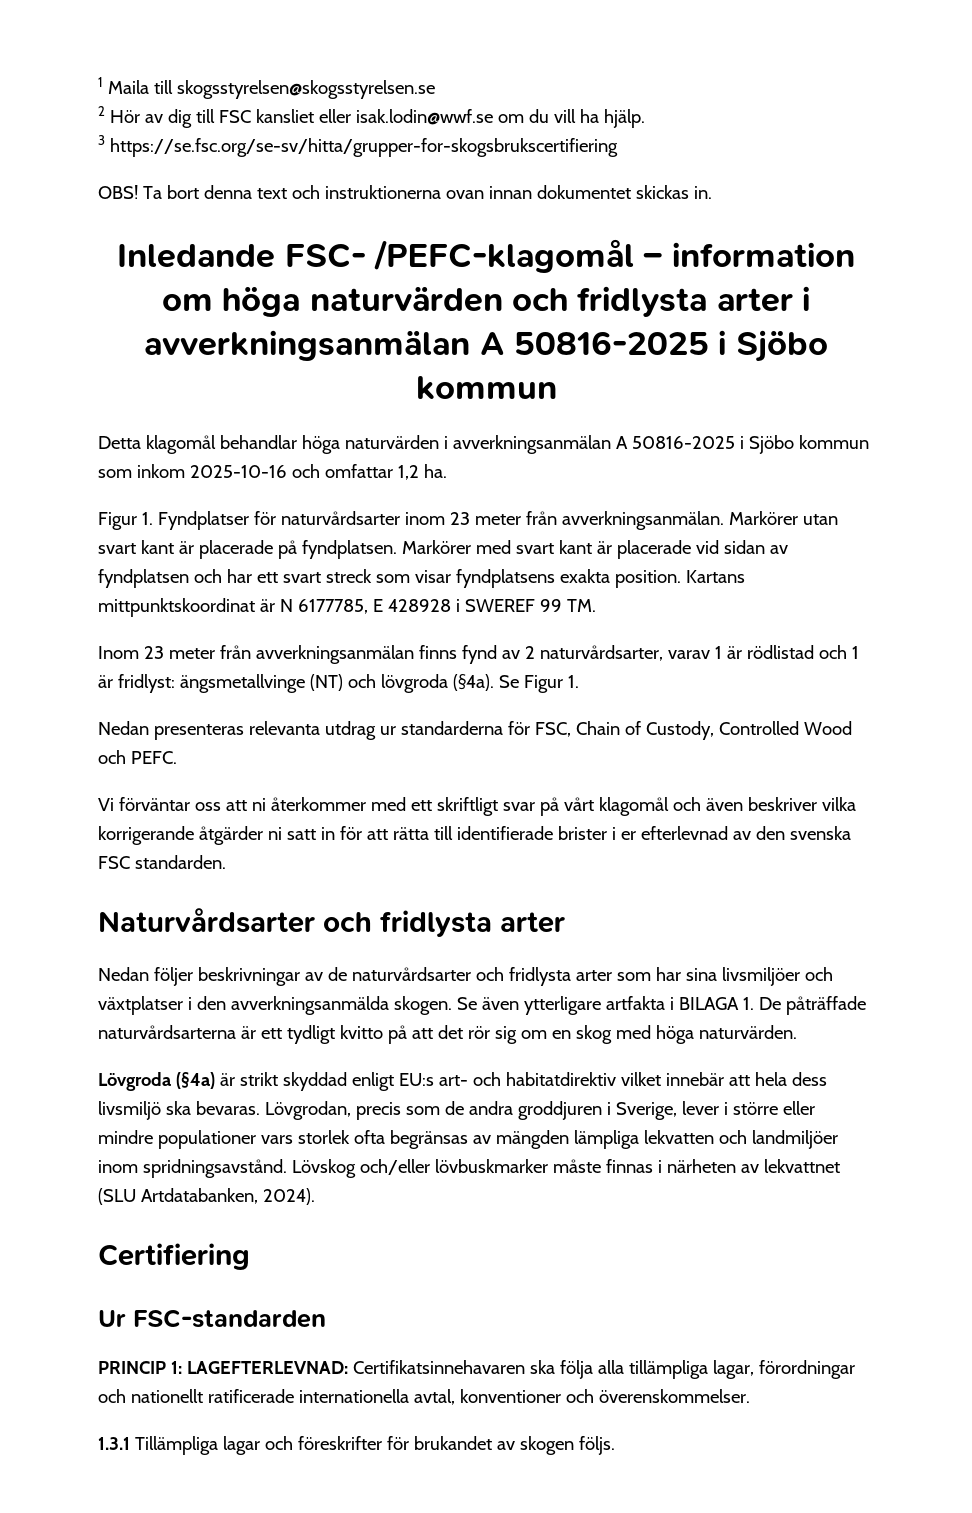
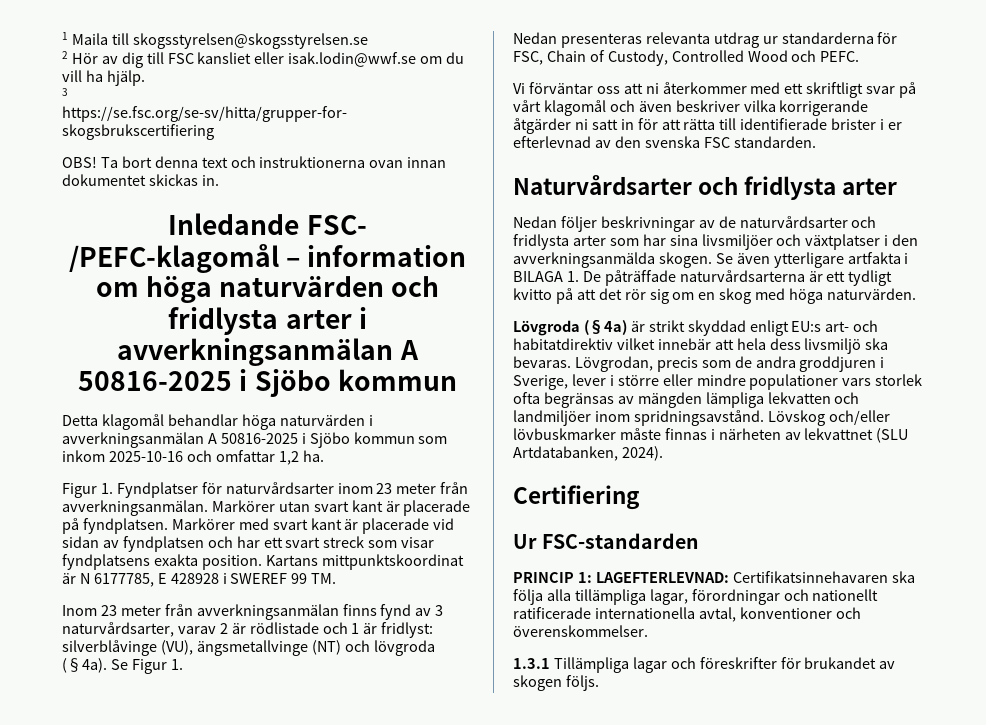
[524,646,535,659] 2 -> [435,605,444,616] 3
[714,645,814,659] 1 är rödlistad -> [219,622,319,634] 2 är rödlistade
(175, 683) none -> [62,640,193,656] silverblåvinge (VU),

